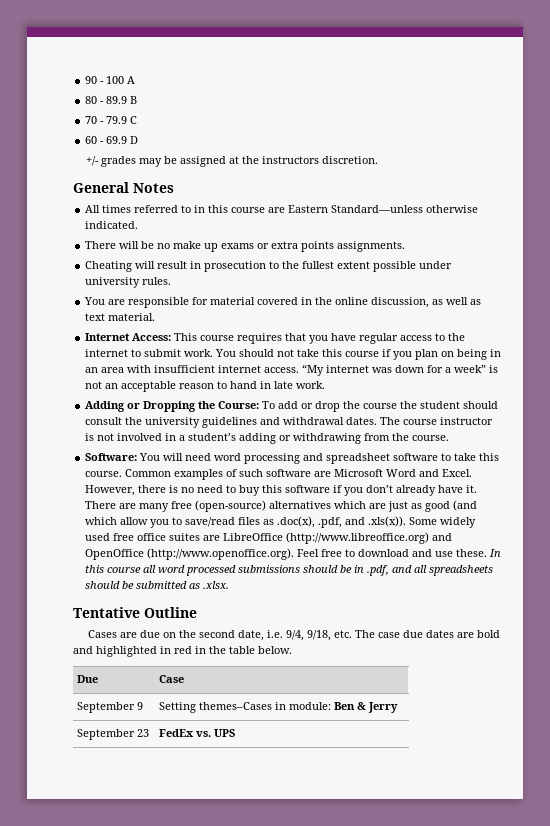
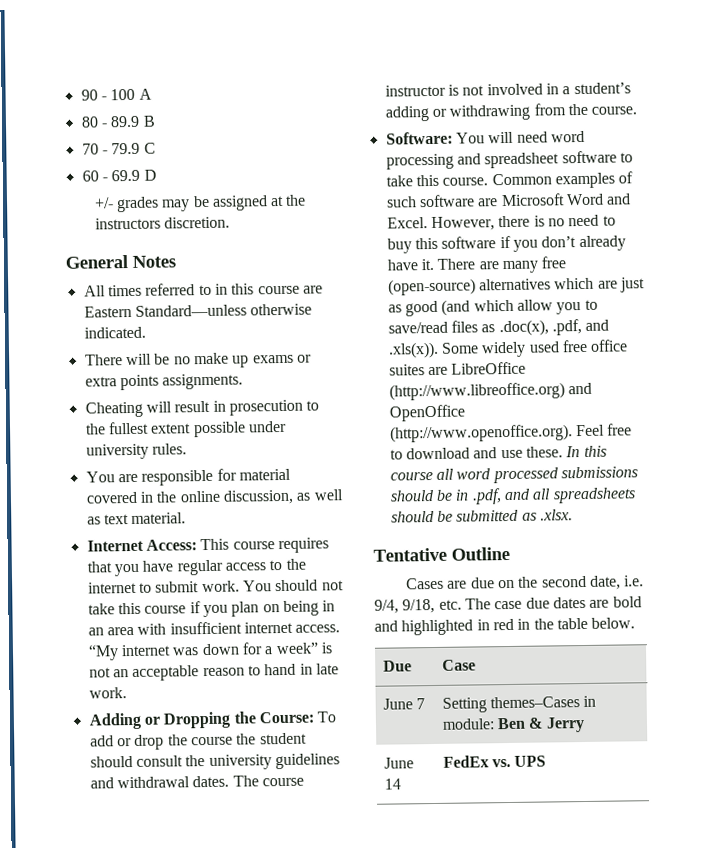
[77,702,144,713] September 9 -> [382,698,426,710] June 7
[77,729,150,740] September 23 -> [383,757,414,769] [383,778,401,790] June 14

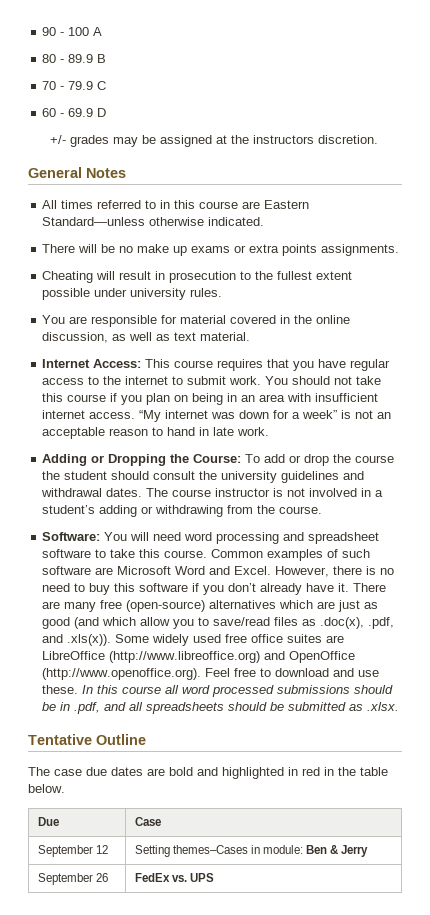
[405,575,645,590] [374,598,462,614] Cases are due on the second date, i.e. 9/4, 9/18, etc. -> (146, 739) none
[382,698,426,710] June 7 -> [37,845,108,857] September 12
[383,757,414,769] [383,778,401,790] June 14 -> [37,873,108,885] September 26

